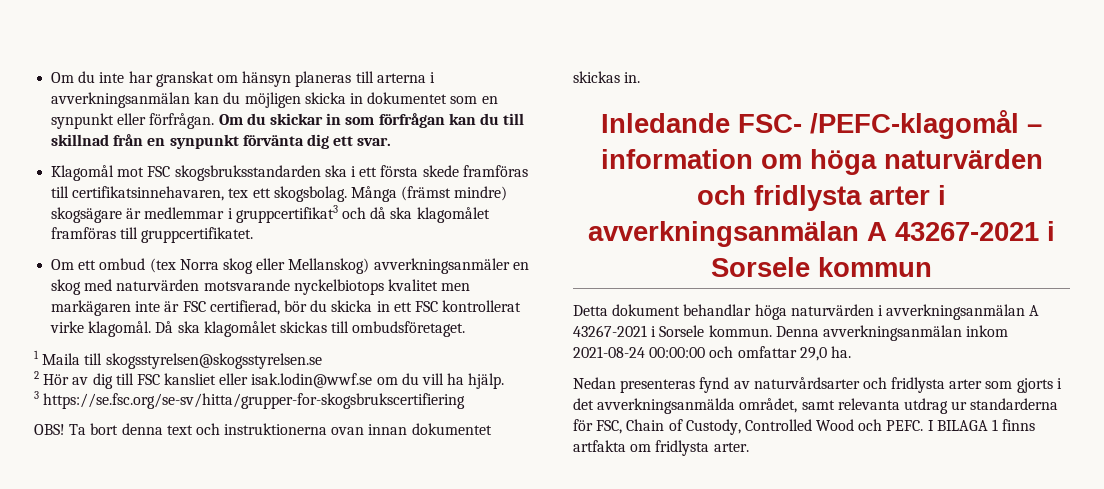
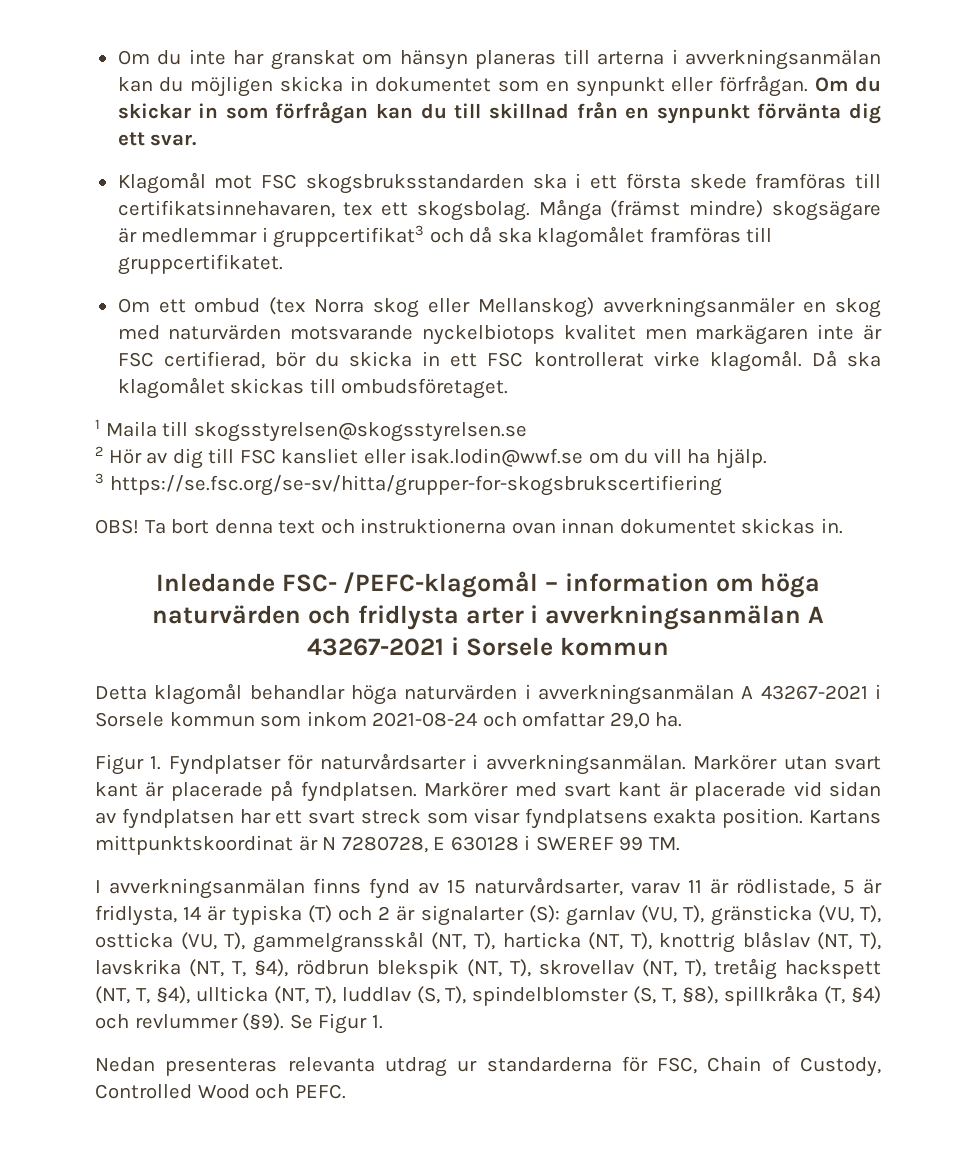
[612,304,681,316] dokument -> [154,683,243,705] klagomål
[708,325,962,341] kommun. Denna avverkningsanmälan -> [169,712,302,727] kommun som
[649,347,706,358] 00:00:00 -> (478, 719) none
[573,377,1062,393] [573,398,835,414] Nedan presenteras fynd av naturvårdsarter och fridlysta arter som gjorts i det avverkningsanmälda området, samt -> [95,753,882,775] [95,780,881,802] [95,808,882,829] [95,835,680,855] [95,877,882,899] [95,905,882,926] [95,931,882,953] [95,958,881,980] [95,985,881,1006] [95,1013,383,1034] [95,1057,278,1076] Figur 1. Fyndplatser för naturvårdsarter i avverkningsanmälan. Markörer utan svart kant är placerade på fyndplatsen. Markörer med svart kant är placerade vid sidan av fyndplatsen har ett svart streck som visar fyndplatsens exakta position. Kartans mittpunktskoordinat är N 7280728, E 630128 i SWEREF 99 TM. // I avverkningsanmälan finns fynd av 15 naturvårdsarter, varav 11 är rödlistade, 5 är fridlysta, 14 är typiska (T) och 2 är signalarter (S): garnlav (VU, T), gränsticka (VU, T), ostticka (VU, T), gammelgransskål (NT, T), harticka (NT, T), knottrig blåslav (NT, T), lavskrika (NT, T, §4), rödbrun blekspik (NT, T), skrovellav (NT, T), tretåig hackspett (NT, T, §4), ullticka (NT, T), luddlav (S, T), spindelblomster (S, T, §8), spillkråka (T, §4) och revlummer (§9). Se Figur 1. // Nedan presenteras
[927,419,1036,431] [573,440,749,456] I BILAGA 1 finns artfakta om fridlysta arter. -> (346, 1091) none

